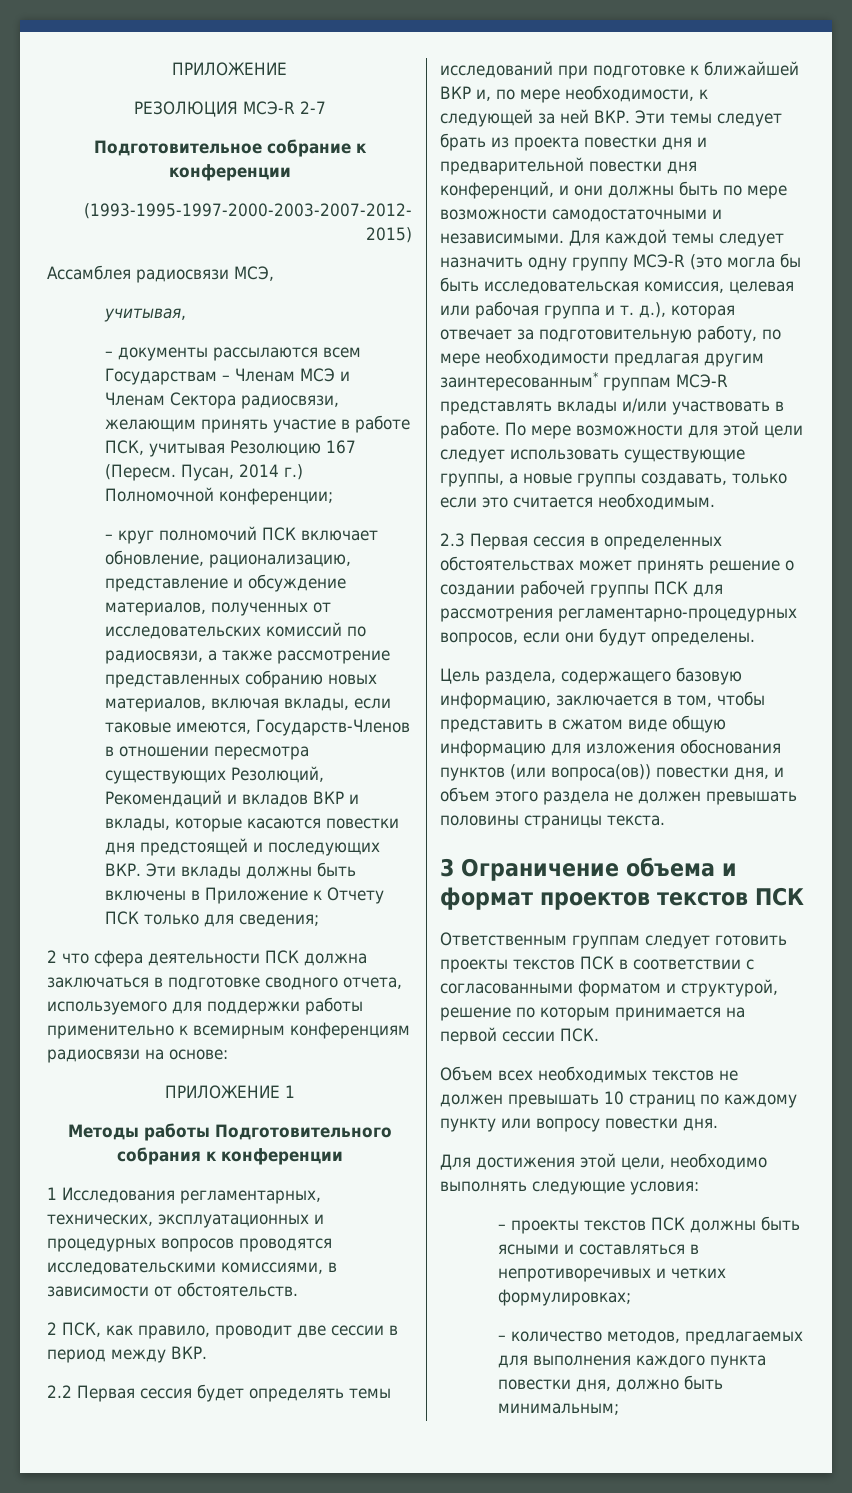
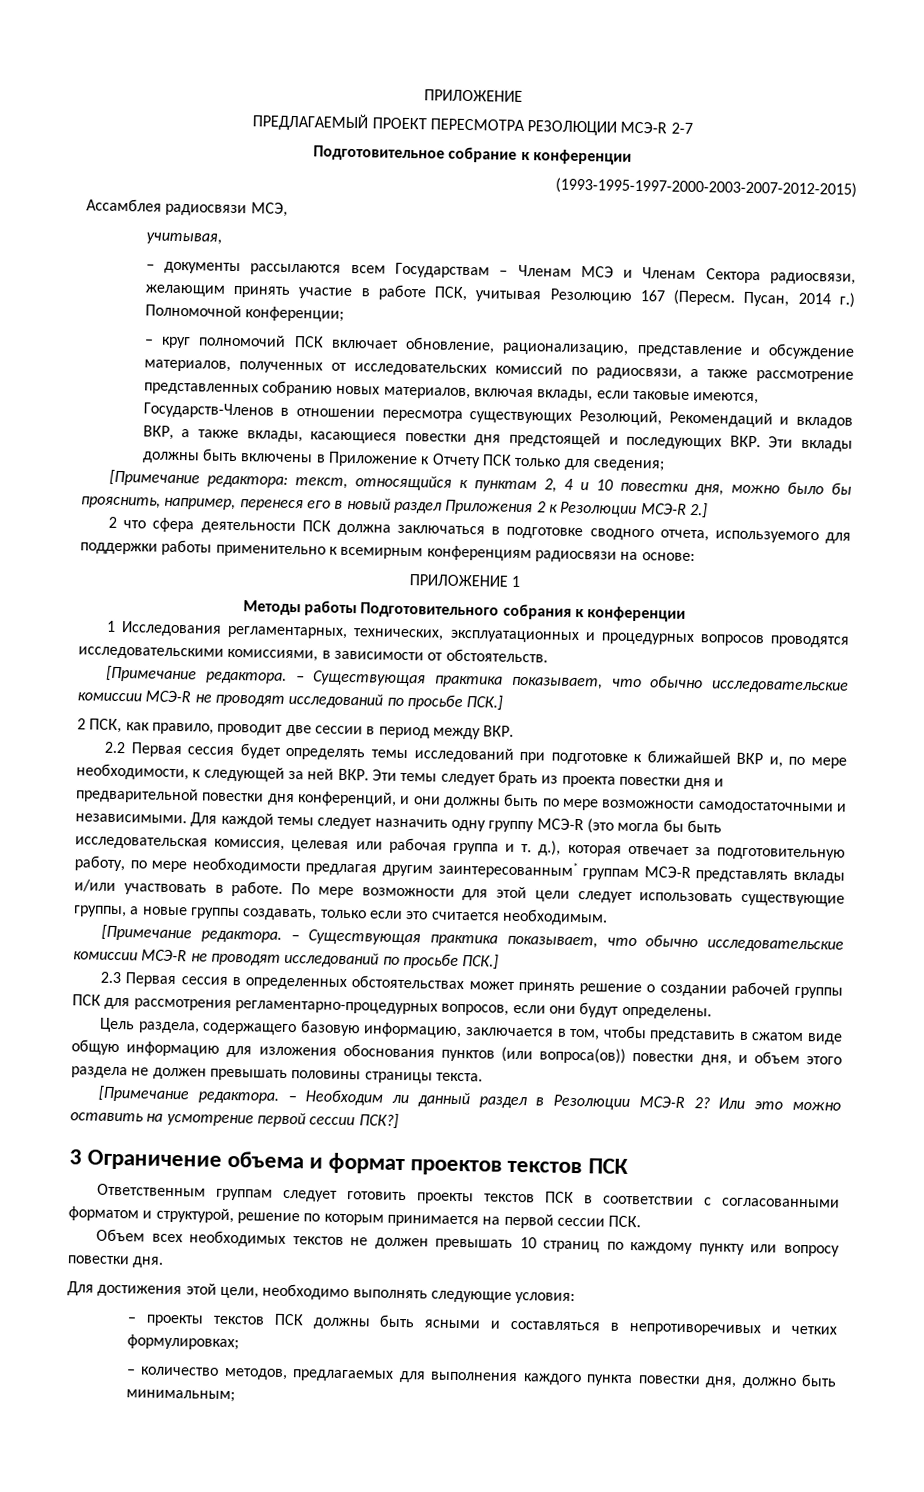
[133,101,238,117] РЕЗОЛЮЦИЯ -> [252,112,618,136] ПРЕДЛАГАЕМЫЙ ПРОЕКТ ПЕРЕСМОТРА РЕЗОЛЮЦИИ
[312,791,359,804] [104,818,321,832] ВКР и вклады, которые касаются -> [142,425,398,444] ВКР, а также вклады, касающиеся
(319, 920) none -> [109,469,853,496] [81,496,708,519] // [Примечание редактора: текст, относящийся к пунктам 2, 4 и 10 повестки дня, можно было бы прояснить, например, перенеся его в новый раздел Приложения 2 к Резолюции МСЭ-R 2.]
(298, 1289) none -> [106,665,850,694] [77,690,504,711] // [Примечание редактора. – Существующая практика показывает, что обычно исследовательские комиссии МСЭ-R не проводят исследований по просьбе ПСК.]
(715, 501) none -> [101,924,845,953] [73,949,500,970] // [Примечание редактора. – Существующая практика показывает, что обычно исследовательские комиссии МСЭ-R не проводят исследований по просьбе ПСК.]
(665, 820) none -> [98,1085,841,1111] [70,1112,399,1129] // [Примечание редактора. – Необходим ли данный раздел в Резолюции МСЭ-R 2? Или это можно оставить на усмотрение первой сессии ПСК?]

